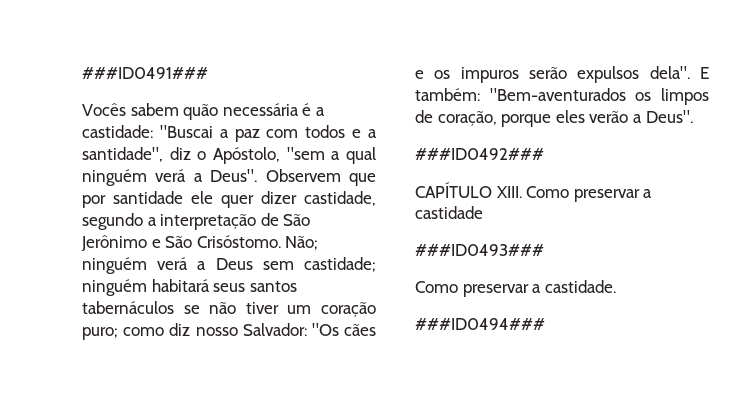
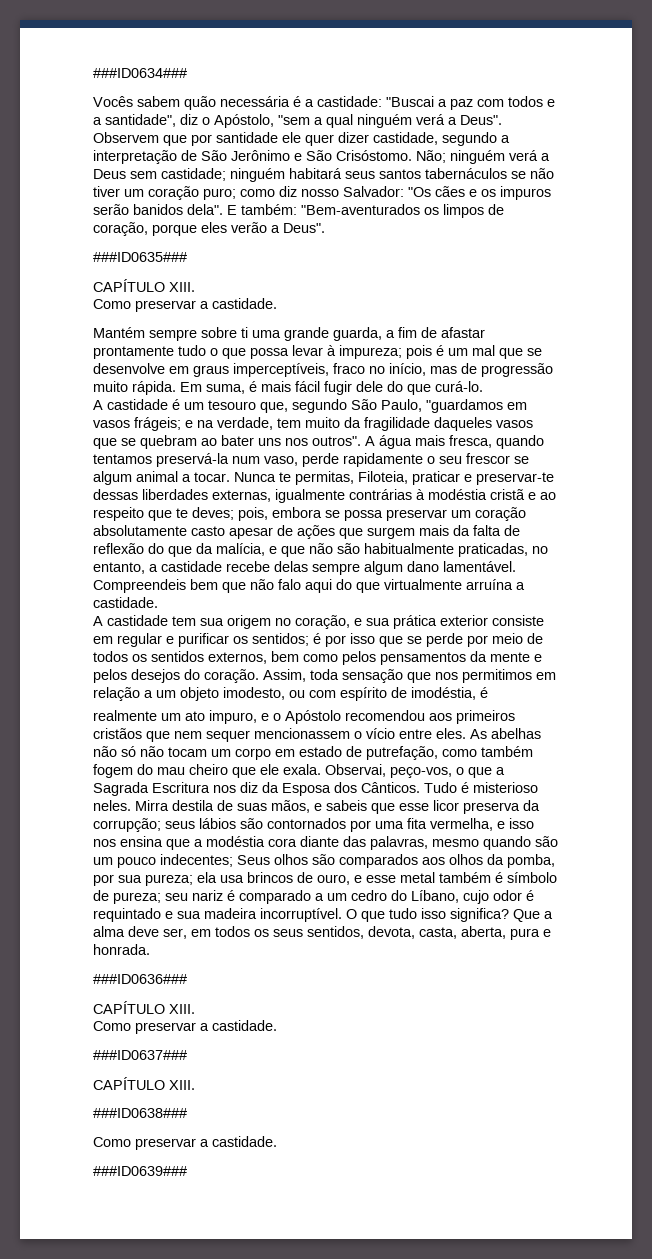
[82,67,208,79] ###ID0491### -> [93,68,187,78] ###ID0634###
[577,66,640,83] expulsos -> [133,204,183,215] banidos
[415,148,544,160] [415,182,653,202] [415,206,483,219] [415,244,544,256] [415,280,616,297] [415,318,545,330] ###ID0492### // CAPÍTULO XIII. Como preservar a castidade // ###ID0493### // Como preservar a castidade. // ###ID0494### -> [93,252,187,262] [93,279,195,292] [93,298,277,312] [93,327,485,341] [93,345,542,359] [93,363,553,377] [93,381,483,395] [93,399,527,413] [93,417,533,431] [93,435,544,449] [93,453,529,467] [93,471,554,485] [93,489,556,503] [93,507,526,521] [93,525,520,539] [93,543,548,557] [93,561,516,575] [93,579,525,593] [93,597,158,608] [93,615,544,629] [93,633,543,647] [93,651,542,665] [93,669,556,683] [93,687,488,701] [93,710,515,724] [93,728,541,742] [93,746,533,760] [93,764,505,778] [93,782,538,796] [93,800,540,814] [93,818,534,832] [93,836,558,850] [93,854,555,868] [93,872,557,886] [93,890,534,904] [93,908,553,922] [93,926,551,940] [93,944,150,955] [93,974,187,984] [93,1001,195,1014] [93,1020,277,1034] [93,1050,187,1060] [93,1077,195,1090] [93,1108,187,1118] [93,1136,277,1150] [93,1166,187,1176] ###ID0635### // CAPÍTULO XIII. // Como preservar a castidade. // Mantém sempre sobre ti uma grande guarda, a fim de afastar prontamente tudo o que possa levar à impureza; pois é um mal que se desenvolve em graus imperceptíveis, fraco no início, mas de progressão muito rápida. Em suma, é mais fácil fugir dele do que curá-lo. // A castidade é um tesouro que, segundo São Paulo, "guardamos em vasos frágeis; e na verdade, tem muito da fragilidade daqueles vasos que se quebram ao bater uns nos outros". A água mais fresca, quando tentamos preservá-la num vaso, perde rapidamente o seu frescor se algum animal a tocar. Nunca te permitas, Filoteia, praticar e preservar-te dessas liberdades externas, igualmente contrárias à modéstia cristã e ao respeito que te deves; pois, embora se possa preservar um coração absolutamente casto apesar de ações que surgem mais da falta de reflexão do que da malícia, e que não são habitualmente praticadas, no entanto, a castidade recebe delas sempre algum dano lamentável. Compreendeis bem que não falo aqui do que virtualmente arruína a castidade. // A castidade tem sua origem no coração, e sua prática exterior consiste em regular e purificar os sentidos; é por isso que se perde por meio de todos os sentidos externos, bem como pelos pensamentos da mente e pelos desejos do coração. Assim, toda sensação que nos permitimos em relação a um objeto imodesto, ou com espírito de imodéstia, é // realmente um ato impuro, e o Apóstolo recomendou aos primeiros cristãos que nem sequer mencionassem o vício entre eles. As abelhas não só não tocam um corpo em estado de putrefação, como também fogem do mau cheiro que ele exala. Observai, peço-vos, o que a Sagrada Escritura nos diz da Esposa dos Cânticos. Tudo é misterioso neles. Mirra destila de suas mãos, e sabeis que esse licor preserva da corrupção; seus lábios são contornados por uma fita vermelha, e isso nos ensina que a modéstia cora diante das palavras, mesmo quando são um pouco indecentes; Seus olhos são comparados aos olhos da pomba, por sua pureza; ela usa brincos de ouro, e esse metal também é símbolo de pureza; seu nariz é comparado a um cedro do Líbano, cujo odor é requintado e sua madeira incorruptível. O que tudo isso significa? Que a alma deve ser, em todos os seus sentidos, devota, casta, aberta, pura e honrada. // ###ID0636### // CAPÍTULO XIII. // Como preservar a castidade. // ###ID0637### // CAPÍTULO XIII. // ###ID0638### // Como preservar a castidade. // ###ID0639###

